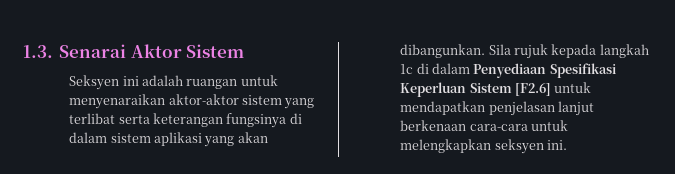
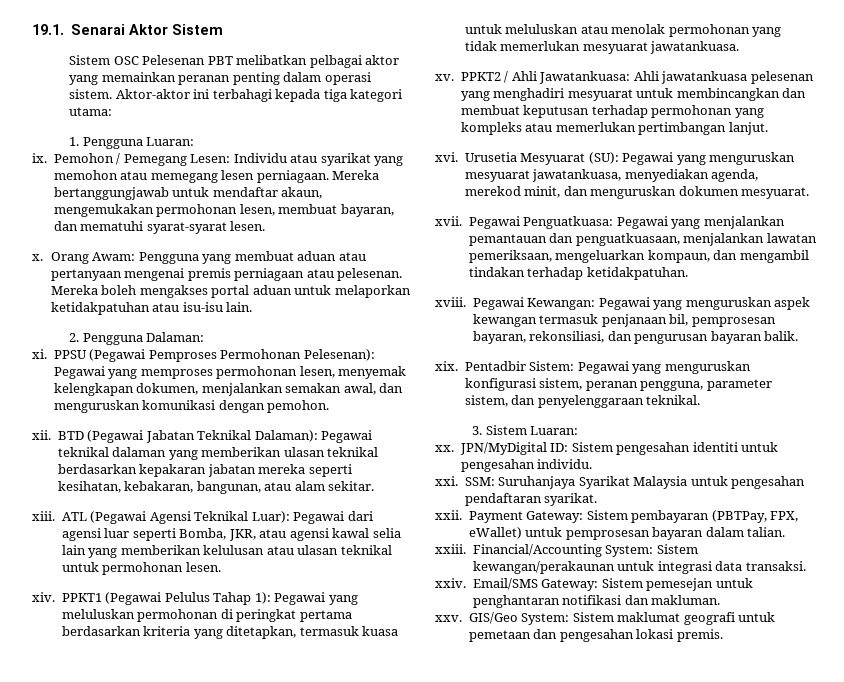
[23,45,53,58] 1.3. -> [32,24,64,35] 19.1.
[69,75,278,90] [69,94,315,109] [69,113,302,128] [69,132,268,147] [400,44,649,59] [400,63,616,78] [400,82,592,97] [400,101,595,116] [400,120,569,131] [400,139,568,154] Seksyen ini adalah ruangan untuk menyenaraikan aktor-aktor sistem yang terlibat serta keterangan fungsinya di dalam sistem aplikasi yang akan dibangunkan. Sila rujuk kepada langkah 1c di dalam Penyediaan Spesifikasi Keperluan Sistem [F2.6] untuk mendapatkan penjelasan lanjut berkenaan cara-cara untuk melengkapkan seksyen ini. -> [69,55,400,68] [69,72,371,85] [69,89,403,102] [69,107,113,116] [69,137,195,149] [32,153,404,166] [53,170,380,183] [53,187,323,200] [53,204,394,217] [53,221,266,234] [32,251,366,264] [50,268,403,281] [50,285,411,298] [50,302,253,315] [69,332,205,345] [32,349,375,362] [53,366,407,379] [53,383,404,396] [53,400,330,413] [32,430,373,443] [57,447,379,460] [57,464,352,477] [57,481,375,494] [32,511,373,524] [61,528,401,541] [61,545,392,558] [61,562,221,575] [32,592,358,605] [61,609,352,622] [61,626,399,639] [464,24,782,37] [464,41,740,54] [435,71,814,84] [460,88,807,101] [460,105,764,118] [460,122,768,135] [435,152,796,165] [464,169,759,182] [464,186,810,199] [435,216,785,229] [468,233,817,246] [468,250,809,263] [468,267,688,280] [435,297,811,310] [472,314,776,327] [472,331,799,344] [435,361,751,374] [464,378,772,391] [464,395,701,408] [472,425,579,435] [435,442,779,455] [460,459,593,472] [435,476,806,489] [464,493,598,506] [435,510,799,523] [468,527,786,540] [435,544,698,557] [472,561,806,574] [435,578,753,591] [472,595,721,608] [435,612,776,625] [468,629,723,642] Sistem OSC Pelesenan PBT melibatkan pelbagai aktor yang memainkan peranan penting dalam operasi sistem. Aktor-aktor ini terbahagi kepada tiga kategori utama: // 1. Pengguna Luaran: // ix. Pemohon / Pemegang Lesen: Individu atau syarikat yang memohon atau memegang lesen perniagaan. Mereka bertanggungjawab untuk mendaftar akaun, mengemukakan permohonan lesen, membuat bayaran, dan mematuhi syarat-syarat lesen. // x. Orang Awam: Pengguna yang membuat aduan atau pertanyaan mengenai premis perniagaan atau pelesenan. Mereka boleh mengakses portal aduan untuk melaporkan ketidakpatuhan atau isu-isu lain. // 2. Pengguna Dalaman: // xi. PPSU (Pegawai Pemproses Permohonan Pelesenan): Pegawai yang memproses permohonan lesen, menyemak kelengkapan dokumen, menjalankan semakan awal, dan menguruskan komunikasi dengan pemohon. // xii. BTD (Pegawai Jabatan Teknikal Dalaman): Pegawai teknikal dalaman yang memberikan ulasan teknikal berdasarkan kepakaran jabatan mereka seperti kesihatan, kebakaran, bangunan, atau alam sekitar. // xiii. ATL (Pegawai Agensi Teknikal Luar): Pegawai dari agensi luar seperti Bomba, JKR, atau agensi kawal selia lain yang memberikan kelulusan atau ulasan teknikal untuk permohonan lesen. // xiv. PPKT1 (Pegawai Pelulus Tahap 1): Pegawai yang meluluskan permohonan di peringkat pertama berdasarkan kriteria yang ditetapkan, termasuk kuasa untuk meluluskan atau menolak permohonan yang tidak memerlukan mesyuarat jawatankuasa. // xv. PPKT2 / Ahli Jawatankuasa: Ahli jawatankuasa pelesenan yang menghadiri mesyuarat untuk membincangkan dan membuat keputusan terhadap permohonan yang kompleks atau memerlukan pertimbangan lanjut. // xvi. Urusetia Mesyuarat (SU): Pegawai yang menguruskan mesyuarat jawatankuasa, menyediakan agenda, merekod minit, dan menguruskan dokumen mesyuarat. // xvii. Pegawai Penguatkuasa: Pegawai yang menjalankan pemantauan dan penguatkuasaan, menjalankan lawatan pemeriksaan, mengeluarkan kompaun, dan mengambil tindakan terhadap ketidakpatuhan. // xviii. Pegawai Kewangan: Pegawai yang menguruskan aspek kewangan termasuk penjanaan bil, pemprosesan bayaran, rekonsiliasi, dan pengurusan bayaran balik. // xix. Pentadbir Sistem: Pegawai yang menguruskan konfigurasi sistem, peranan pengguna, parameter sistem, dan penyelenggaraan teknikal. // 3. Sistem Luaran: // xx. JPN/MyDigital ID: Sistem pengesahan identiti untuk pengesahan individu. // xxi. SSM: Suruhanjaya Syarikat Malaysia untuk pengesahan pendaftaran syarikat. // xxii. Payment Gateway: Sistem pembayaran (PBTPay, FPX, eWallet) untuk pemprosesan bayaran dalam talian. // xxiii. Financial/Accounting System: Sistem kewangan/perakaunan untuk integrasi data transaksi. // xxiv. Email/SMS Gateway: Sistem pemesejan untuk penghantaran notifikasi dan makluman. // xxv. GIS/Geo System: Sistem maklumat geografi untuk pemetaan dan pengesahan lokasi premis.

